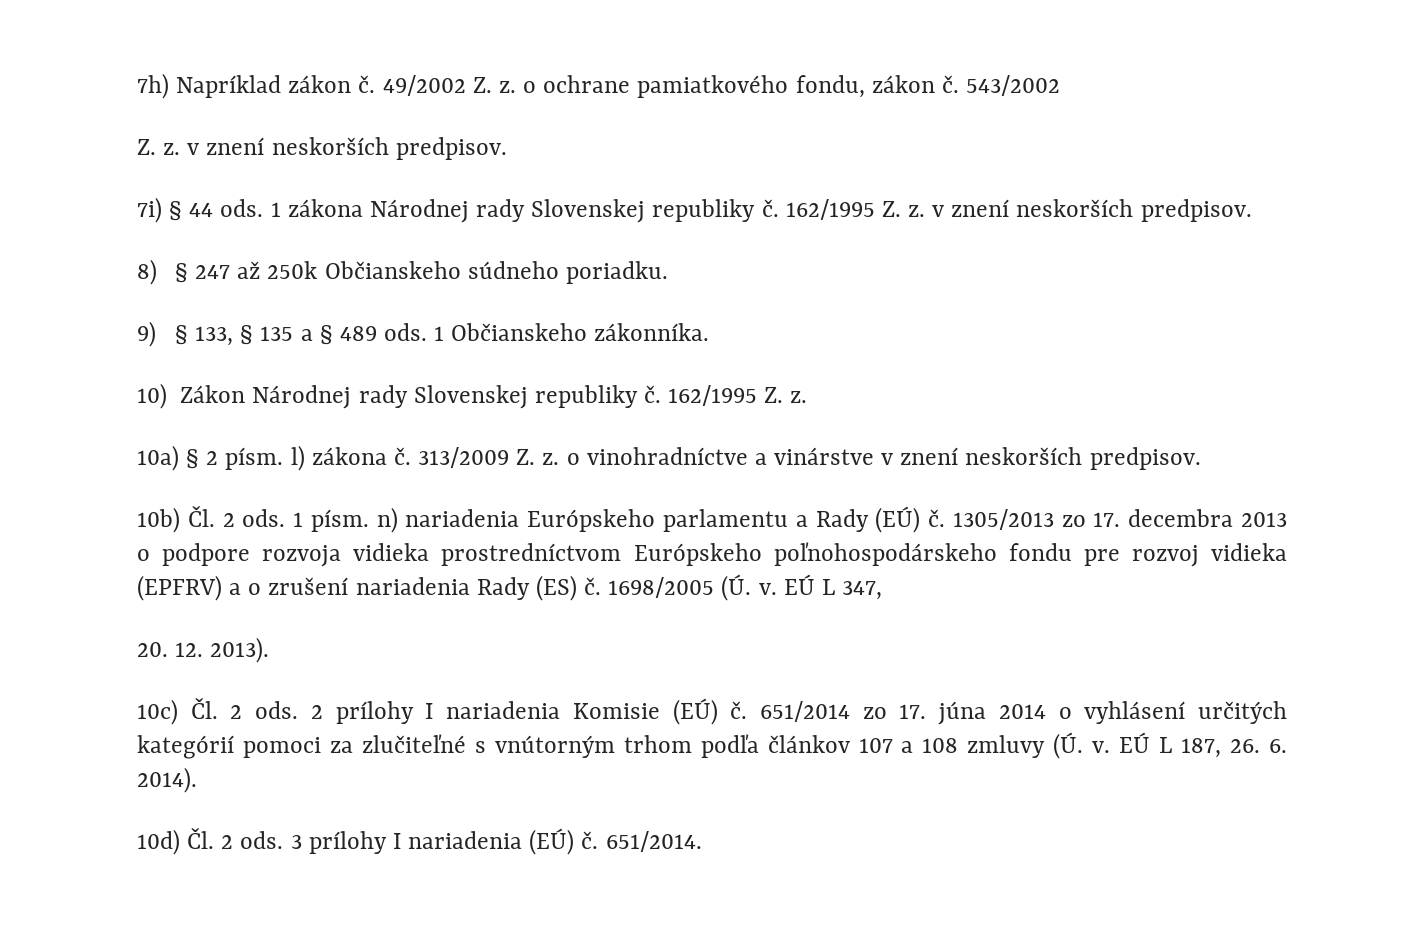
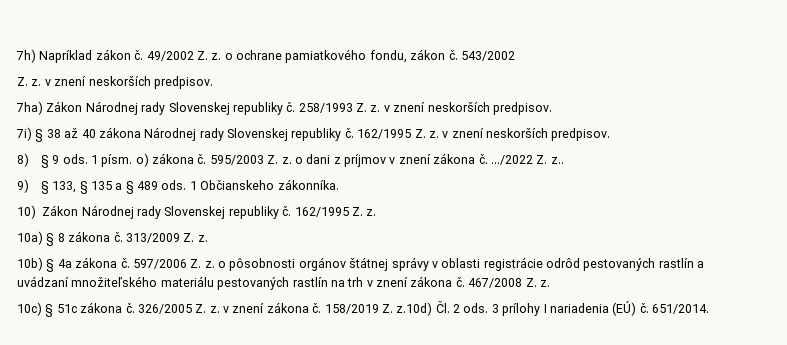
(507, 148) none -> [16,101,552,115] // 7ha) Zákon Národnej rady Slovenskej republiky č. 258/1993 Z. z. v znení neskorších predpisov.
[189,199,281,217] 44 ods. 1 -> [46,128,96,138] 38 až 40
[195,261,668,284] 247 až 250k Občianskeho súdneho poriadku. -> [52,153,564,167] 9 ods. 1 písm. o) zákona č. 595/2003 Z. z. o dani z príjmov v znení zákona č. .../2022 Z. z..
[206,445,305,471] 2 písm. l) -> [57,233,65,242] 8
[566,447,1201,470] [137,505,1288,533] [137,542,1287,567] [137,574,883,601] [137,637,270,663] [137,697,1287,725] [137,732,1287,759] [137,767,197,793] [137,829,180,855] o vinohradníctve a vinárstve v znení neskorších predpisov. // 10b) Čl. 2 ods. 1 písm. n) nariadenia Európskeho parlamentu a Rady (EÚ) č. 1305/2013 zo 17. decembra 2013 o podpore rozvoja vidieka prostredníctvom Európskeho poľnohospodárskeho fondu pre rozvoj vidieka (EPFRV) a o zrušení nariadenia Rady (ES) č. 1698/2005 (Ú. v. EÚ L 347, // 20. 12. 2013). // 10c) Čl. 2 ods. 2 prílohy I nariadenia Komisie (EÚ) č. 651/2014 zo 17. júna 2014 o vyhlásení určitých kategórií pomoci za zlučiteľné s vnútorným trhom podľa článkov 107 a 108 zmluvy (Ú. v. EÚ L 187, 26. 6. 2014). // 10d) -> [17,257,705,272] [17,276,550,290] [17,302,433,317] // 10b) § 4a zákona č. 597/2006 Z. z. o pôsobnosti orgánov štátnej správy v oblasti registrácie odrôd pestovaných rastlín a uvádzaní množiteľského materiálu pestovaných rastlín na trh v znení zákona č. 467/2008 Z. z. // 10c) § 51c zákona č. 326/2005 Z. z. v znení zákona č. 158/2019 Z. z.10d)

